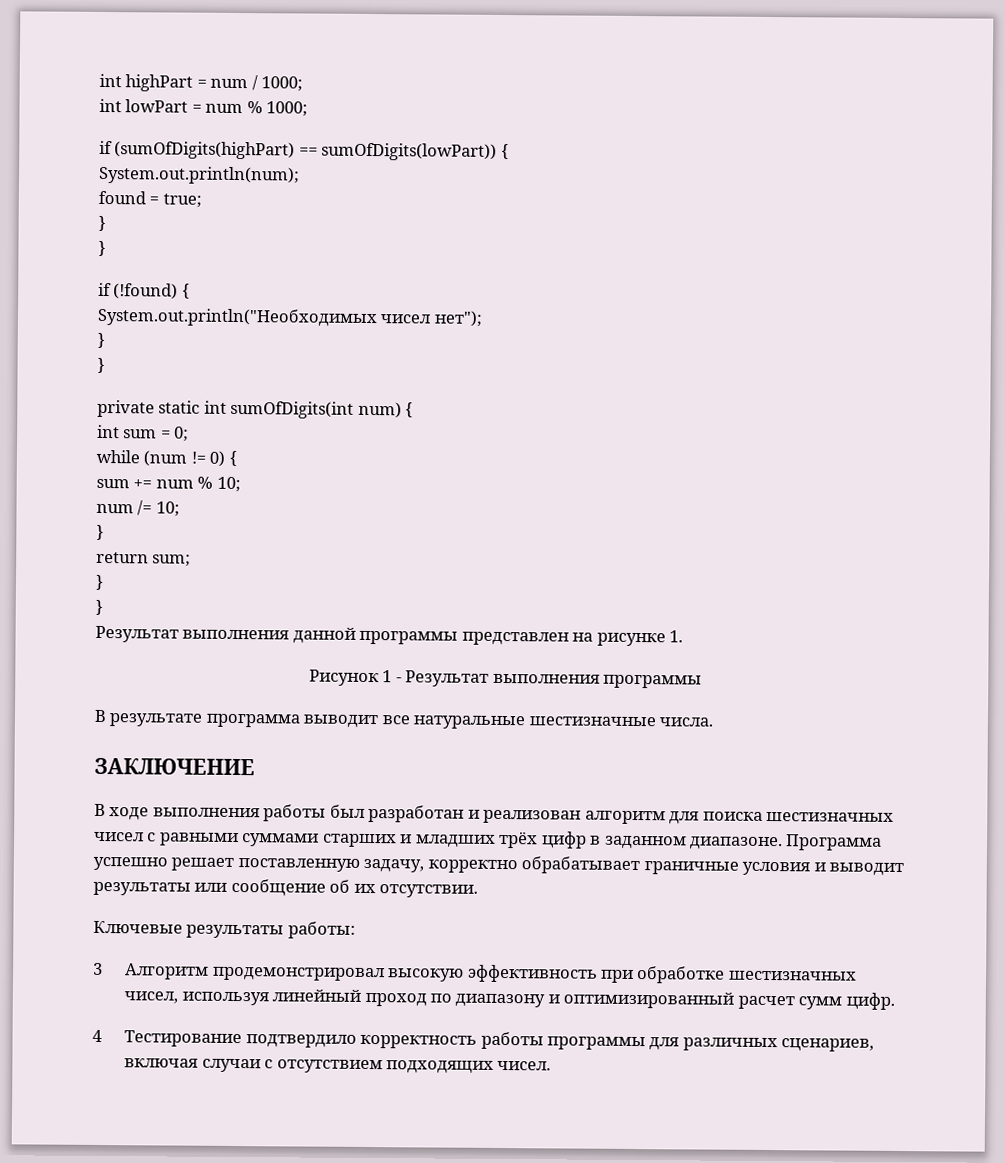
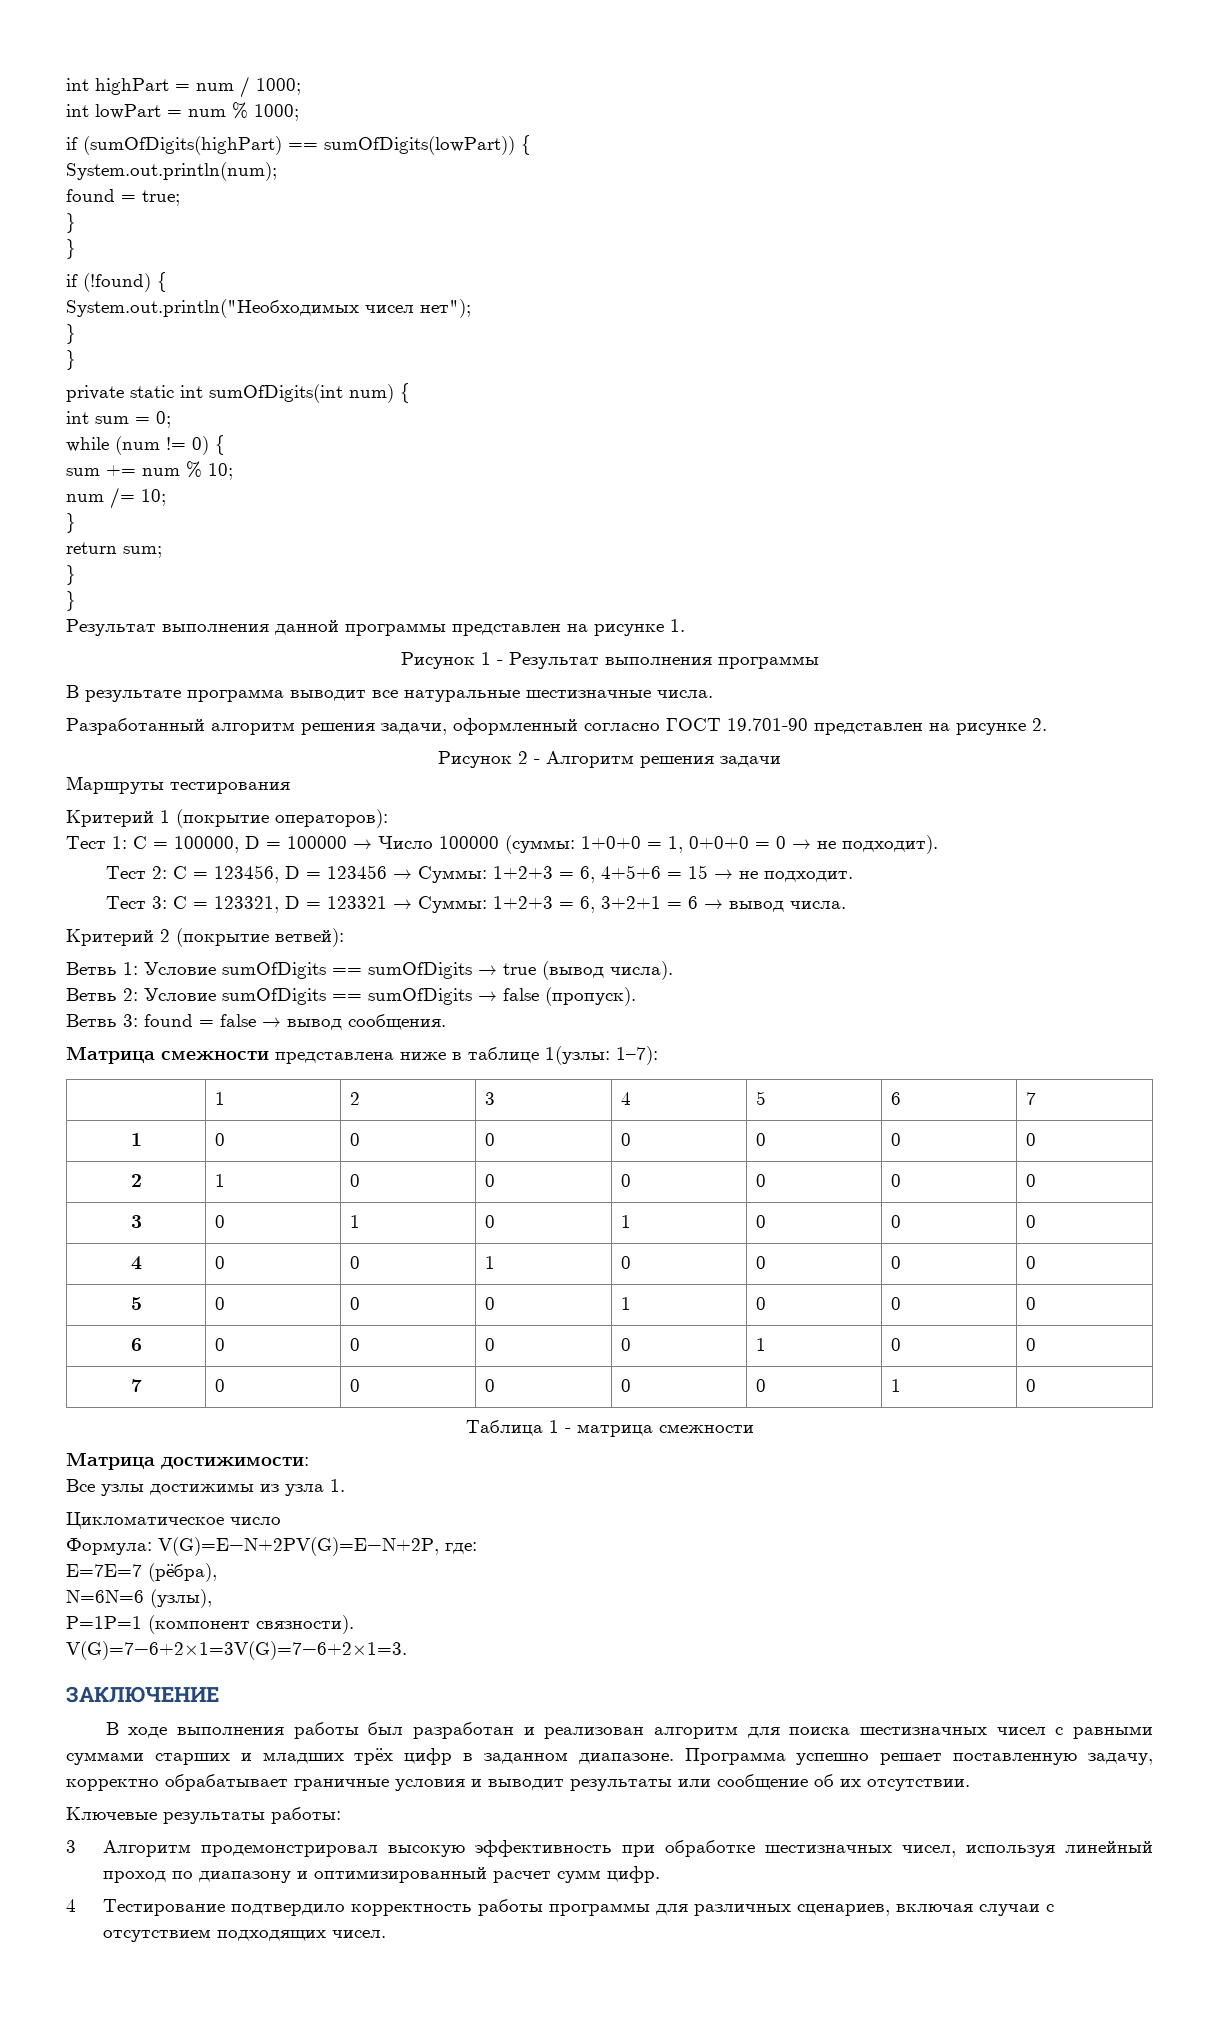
(714, 722) none -> [66,718,1047,735] [438,751,781,768] [66,776,290,794] [66,809,388,828] [66,835,938,854] [105,865,853,883] [105,896,846,913] [66,928,344,947] [66,961,673,980] [66,987,636,1006] [66,1014,446,1030] [66,1046,658,1065] [215,1092,226,1105] [350,1092,361,1105] [485,1092,496,1105] [621,1092,632,1105] [756,1091,767,1105] [891,1092,902,1105] [1026,1092,1037,1105] [130,1133,142,1146] [215,1133,226,1146] [350,1133,361,1146] [485,1133,496,1146] [621,1133,632,1146] [756,1133,767,1146] [891,1133,902,1146] [1026,1133,1037,1146] [130,1174,142,1187] [215,1174,226,1187] [350,1174,361,1187] [485,1174,496,1187] [621,1174,632,1187] [756,1174,767,1187] [891,1174,902,1187] [1026,1174,1037,1187] [130,1215,142,1228] [215,1215,226,1228] [350,1215,361,1228] [485,1215,496,1228] [621,1215,632,1228] [756,1215,767,1228] [891,1215,902,1228] [1026,1215,1037,1228] [130,1256,142,1270] [215,1256,226,1269] [350,1256,361,1269] [485,1256,496,1269] [621,1256,632,1269] [756,1256,767,1269] [891,1256,902,1269] [1026,1256,1037,1269] [130,1297,142,1310] [215,1297,226,1310] [350,1297,361,1310] [485,1297,496,1310] [621,1297,632,1310] [756,1297,767,1310] [891,1297,902,1310] [1026,1297,1037,1310] [130,1338,142,1351] [215,1338,226,1351] [350,1338,361,1351] [485,1338,496,1351] [621,1338,632,1351] [756,1338,767,1351] [891,1338,902,1351] [1026,1338,1037,1351] [130,1379,142,1392] [215,1379,226,1392] [350,1379,361,1392] [485,1379,496,1392] [621,1379,632,1392] [756,1379,767,1392] [891,1379,902,1392] [1026,1379,1037,1392] [465,1420,754,1437] [66,1452,309,1470] [66,1479,345,1496] [66,1512,281,1529] [66,1537,477,1556] [66,1563,217,1582] [66,1589,212,1608] [66,1615,354,1634] [66,1641,407,1660] // Разработанный алгоритм решения задачи, оформленный согласно ГОСТ 19.701-90 представлен на рисунке 2. // Рисунок 2 - Алгоритм решения задачи // Маршруты тестирования // Критерий 1 (покрытие операторов): // Тест 1: C = 100000, D = 100000 → Число 100000 (суммы: 1+0+0 = 1, 0+0+0 = 0 → не подходит). // Тест 2: C = 123456, D = 123456 → Суммы: 1+2+3 = 6, 4+5+6 = 15 → не подходит. // Тест 3: C = 123321, D = 123321 → Суммы: 1+2+3 = 6, 3+2+1 = 6 → вывод числа. // Критерий 2 (покрытие ветвей): // Ветвь 1: Условие sumOfDigits == sumOfDigits → true (вывод числа). // Ветвь 2: Условие sumOfDigits == sumOfDigits → false (пропуск). // Ветвь 3: found = false → вывод сообщения. // Матрица смежности представлена ниже в таблице 1(узлы: 1–7): // | 1 | 2 | 3 | 4 | 5 | 6 | 7 // 1 | 0 | 0 | 0 | 0 | 0 | 0 | 0 // 2 | 1 | 0 | 0 | 0 | 0 | 0 | 0 // 3 | 0 | 1 | 0 | 1 | 0 | 0 | 0 // 4 | 0 | 0 | 1 | 0 | 0 | 0 | 0 // 5 | 0 | 0 | 0 | 1 | 0 | 0 | 0 // 6 | 0 | 0 | 0 | 0 | 1 | 0 | 0 // 7 | 0 | 0 | 0 | 0 | 0 | 1 | 0 // Таблица 1 - матрица смежности // Матрица достижимости: // Все узлы достижимы из узла 1. // Цикломатическое число // Формула: V(G)=E−N+2PV(G)=E−N+2P, где: // E=7E=7 (рёбра), // N=6N=6 (узлы), // P=1P=1 (компонент связности). // V(G)=7−6+2×1=3V(G)=7−6+2×1=3.

